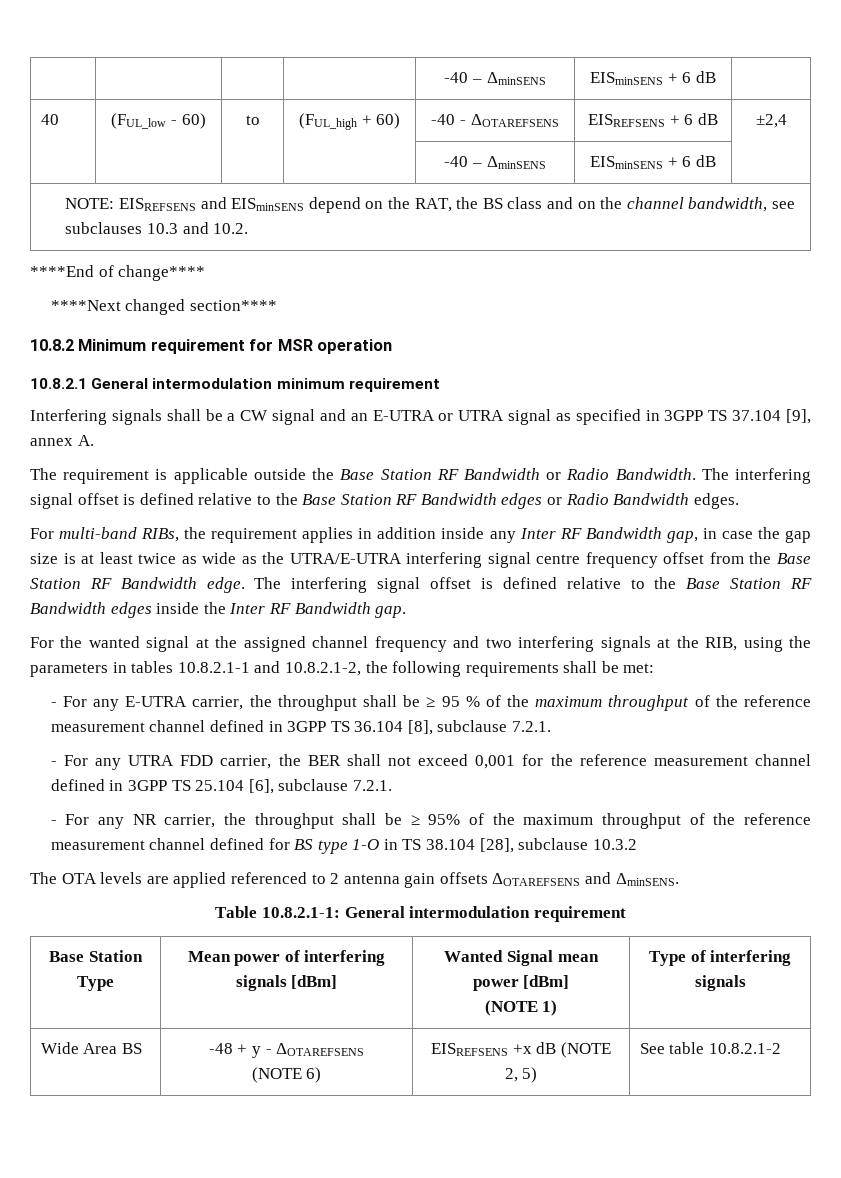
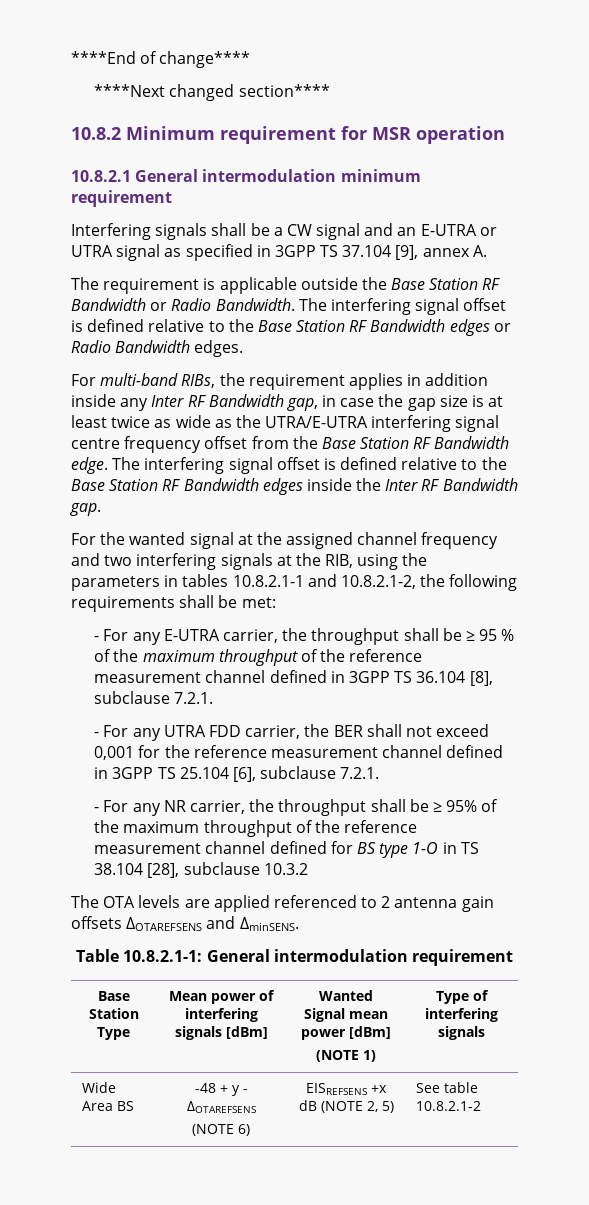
[444,72,546,85] [590,71,716,85] [40,114,59,125] [111,113,206,129] [245,115,260,125] [298,113,401,130] [431,114,559,127] [588,113,718,127] [755,114,787,128] [444,156,546,169] [590,155,716,169] [65,197,795,213] [65,222,249,234] | | | | -40 – ΔminSENS | EISminSENS + 6 dB | // 40 | (FUL_low - 60) | to | (FUL_high + 60) | -40 - ΔOTAREFSENS | EISREFSENS + 6 dB | ±2,4 // | | | | -40 – ΔminSENS | EISminSENS + 6 dB | // NOTE: EISREFSENS and EISminSENS depend on the RAT, the BS class and on the channel bandwidth, see subclauses 10.3 and 10.2. // -> (71, 57) none

